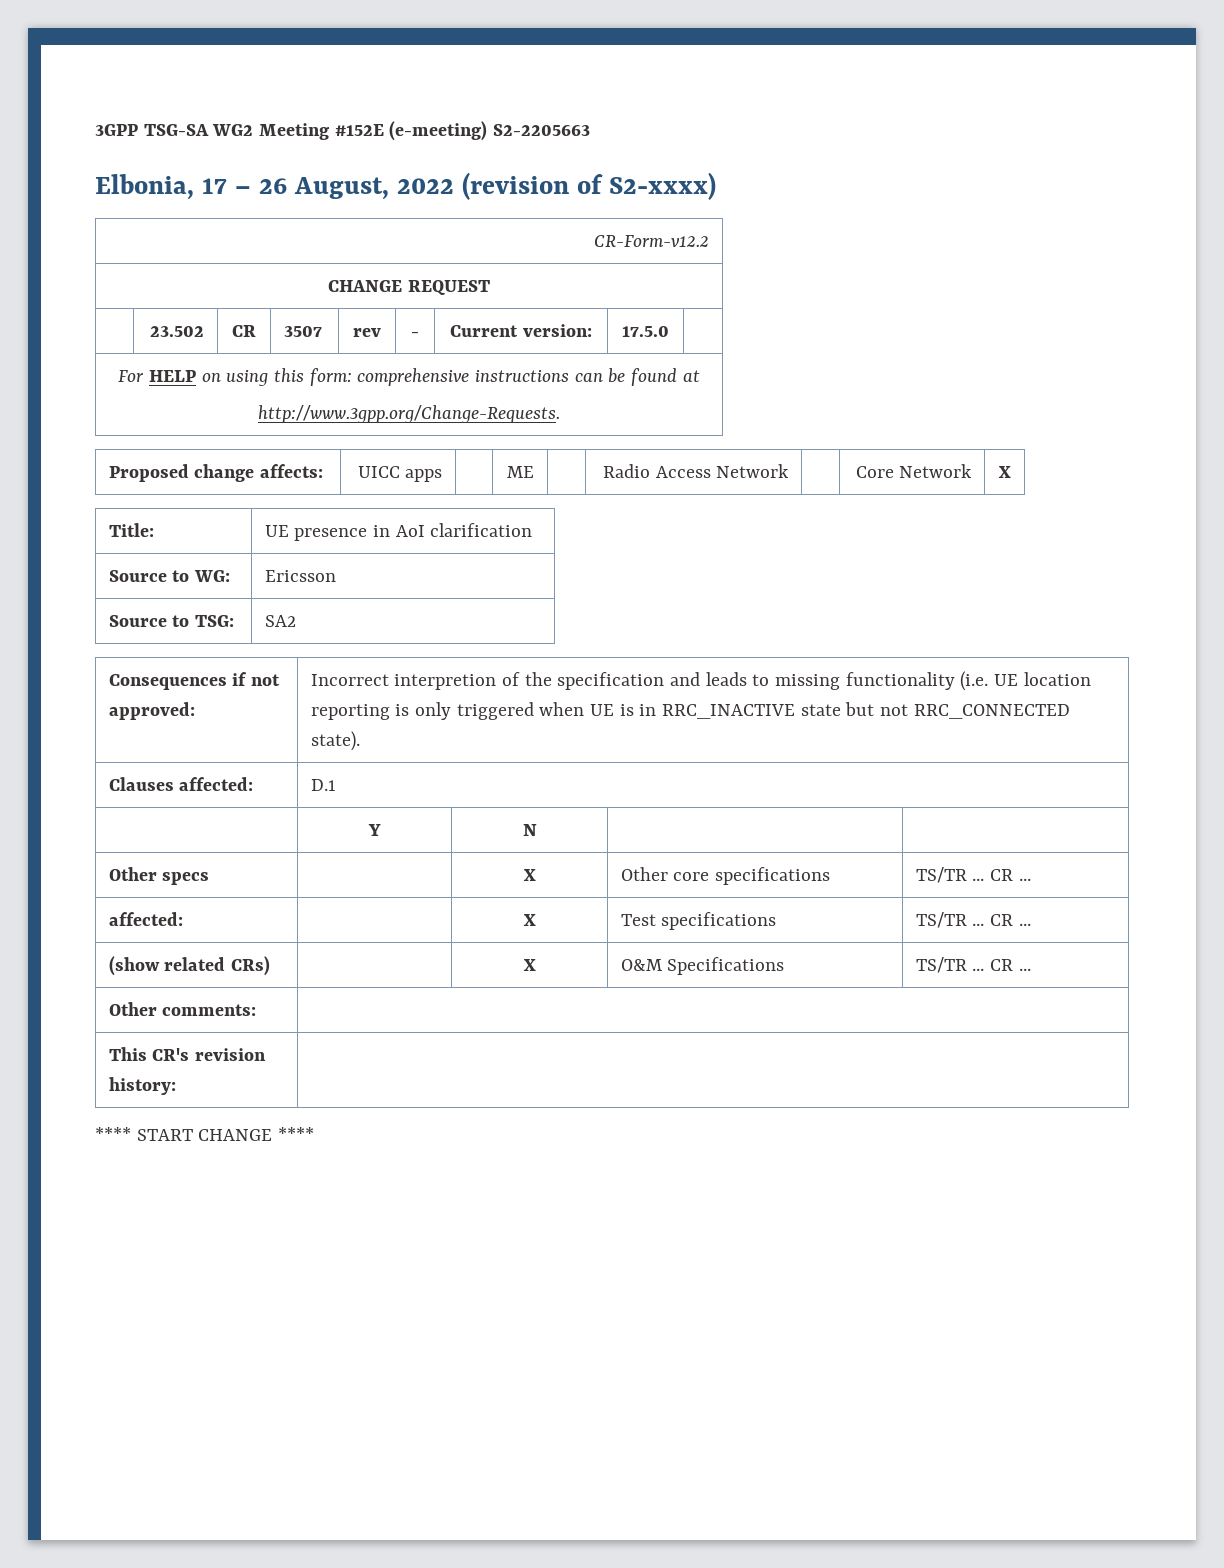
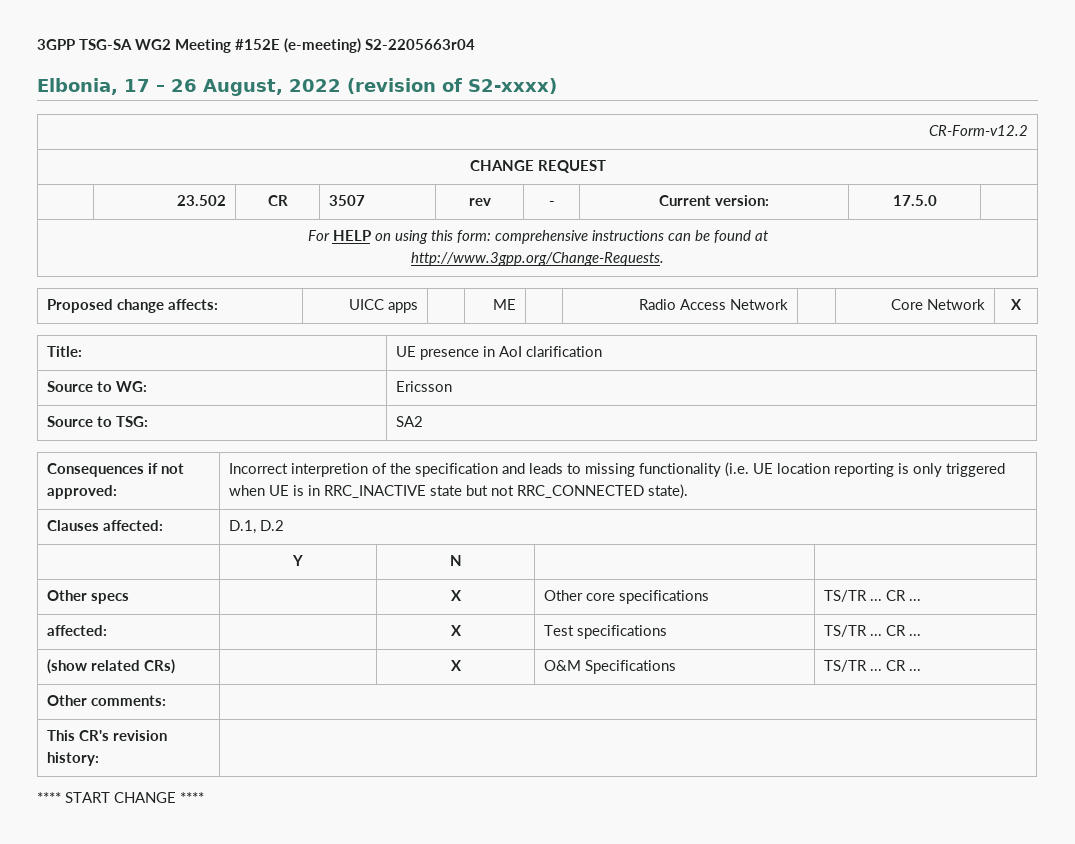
[493,124,591,136] S2-2205663 -> [365,39,475,50] S2-2205663r04
[310,779,336,791] D.1 -> [229,520,285,534] D.1, D.2

